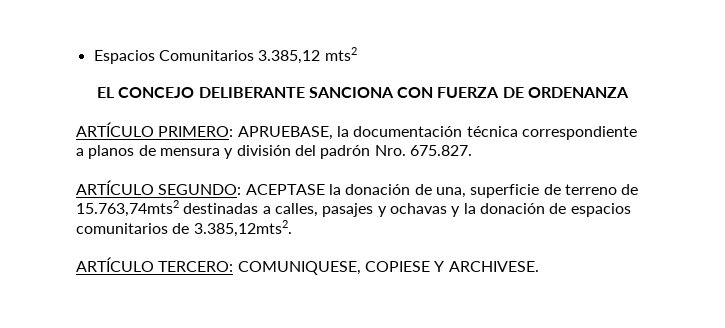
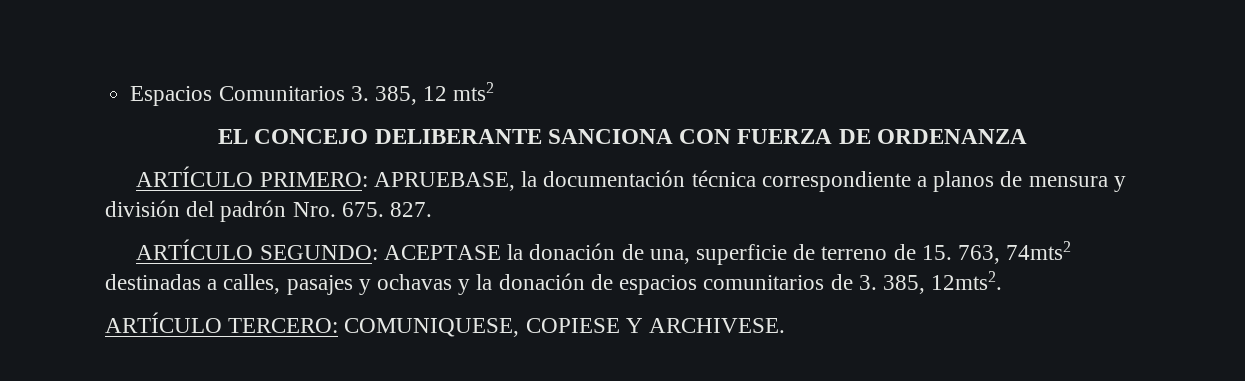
[258,50,321,64] 3.385,12 -> [350,86,448,105] 3. 385, 12
[409,145,472,156] 675.827. -> [341,202,433,217] 675. 827.
[76,200,179,217] 15.763,74mts2 -> [921,241,1072,264] 15. 763, 74mts2
[193,220,292,237] 3.385,12mts2. -> [858,271,1003,294] 3. 385, 12mts2.

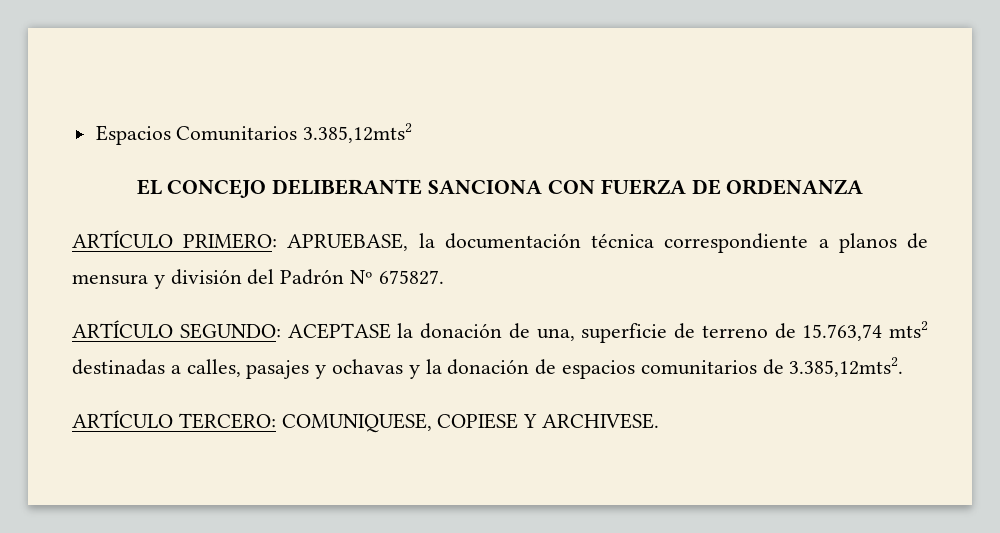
[350,82,495,105] 3. 385, 12 mts2 -> [303,123,413,143] 3.385,12mts2
[220,200,433,222] padrón Nro. 675. 827. -> [280,269,444,285] Padrón Nº 675827.
[921,241,1072,264] 15. 763, 74mts2 -> [802,321,928,341] 15.763,74 mts2
[858,271,1003,294] 3. 385, 12mts2. -> [789,357,904,377] 3.385,12mts2.

